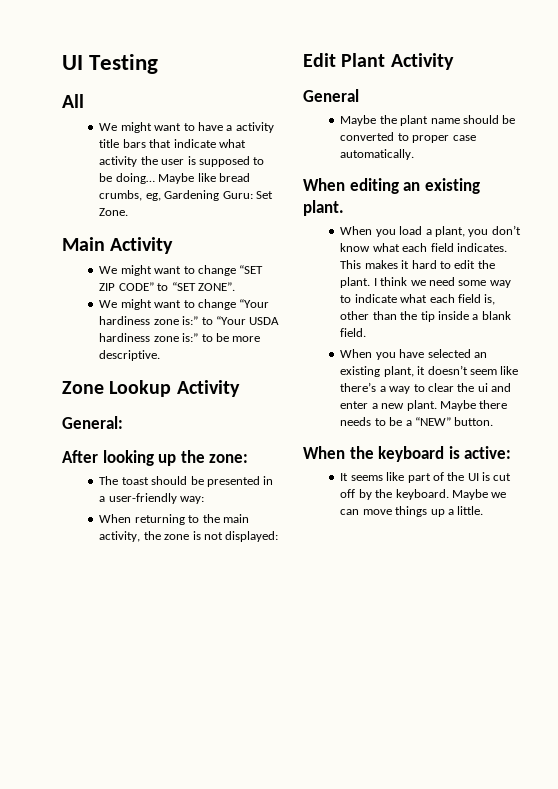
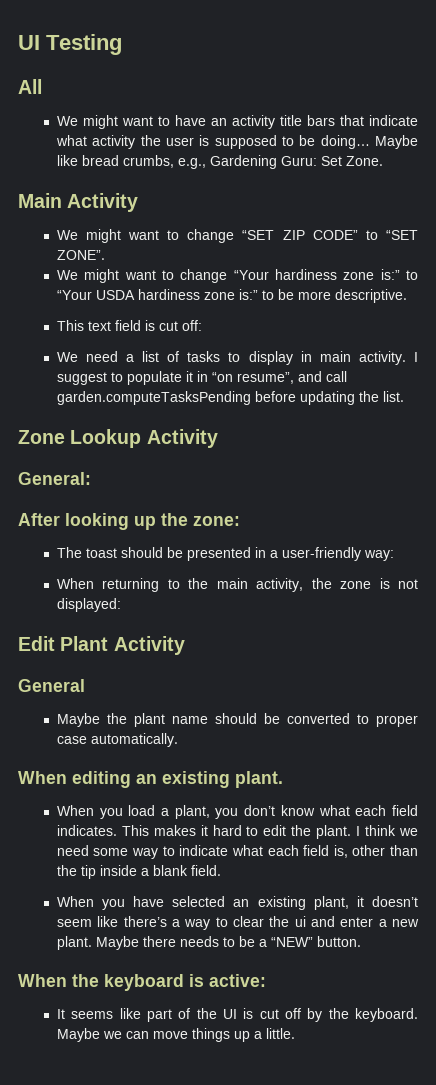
[226,125,233,131] a -> [210,118,227,126] an
[145,193,161,201] eg, -> [177,158,206,169] e.g.,
(161, 355) none -> [56,320,202,331] [56,351,418,365] [56,371,347,385] [56,391,404,405] // This text field is cut off: // We need a list of tasks to display in main activity. I suggest to populate it in “on resume”, and call garden.computeTasksPending before updating the list.

